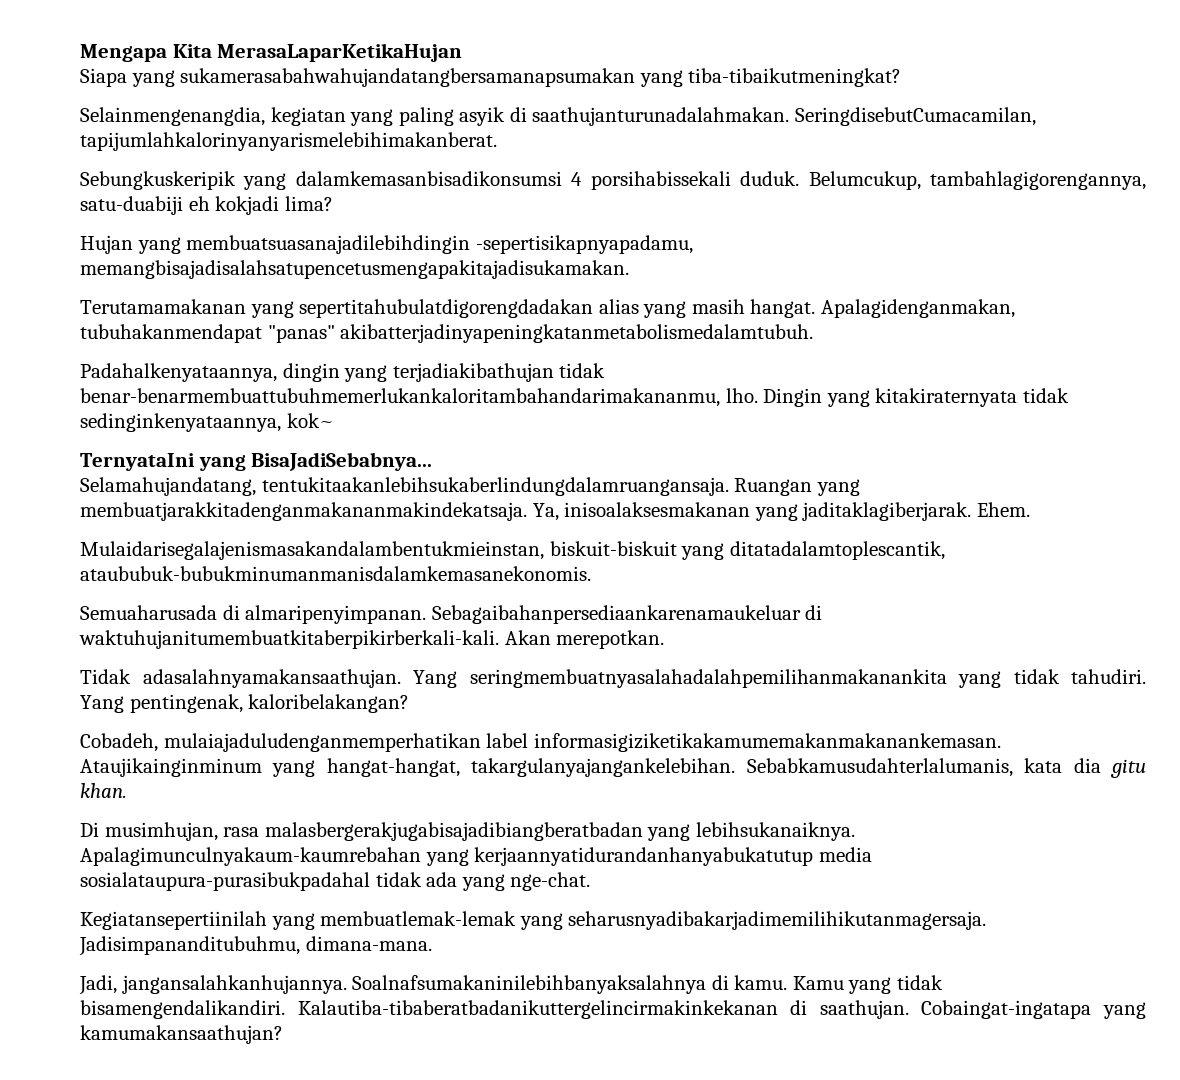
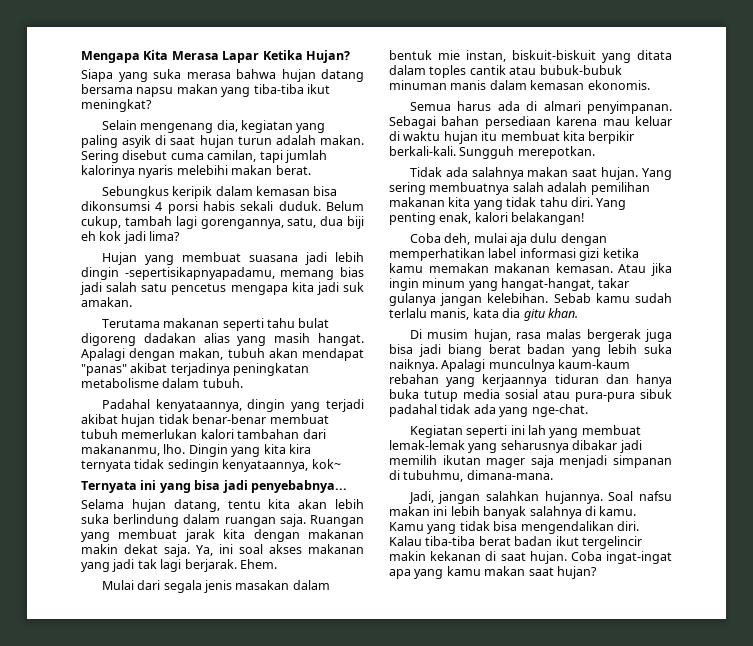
[217,43,463,62] [80,68,902,87] [80,107,265,126] MerasaLaparKetikaHujan // Siapa yang sukamerasabahwahujandatangbersamanapsumakan yang tiba-tibaikutmeningkat? // Selainmengenangdia, -> [171,50,350,63] [81,69,364,82] [81,84,330,97] [81,99,152,112] [101,120,238,133] Merasa Lapar Ketika Hujan? // Siapa yang suka merasa bahwa hujan datang bersama napsu makan yang tiba-tiba ikut meningkat? // Selain mengenang dia,
[532,107,1036,126] [80,132,497,151] [80,171,1146,190] [80,196,333,215] [80,235,693,254] [80,260,629,279] [80,299,1015,318] [80,324,814,343] [80,363,606,382] [80,388,1069,407] [80,413,334,432] [80,452,433,471] [80,477,860,496] [80,502,1030,521] [80,541,945,560] [80,566,591,581] [80,605,823,624] [79,630,665,649] [80,669,1146,688] [80,694,410,713] [80,733,1001,752] [80,758,1013,777] saathujanturunadalahmakan. SeringdisebutCumacamilan, tapijumlahkalorinyanyarismelebihimakanberat. // Sebungkuskeripik yang dalamkemasanbisadikonsumsi 4 porsihabissekali duduk. Belumcukup, tambahlagigorengannya, satu-duabiji eh kokjadi lima? // Hujan yang membuatsuasanajadilebihdingin -sepertisikapnyapadamu, memangbisajadisalahsatupencetusmengapakitajadisukamakan. // Terutamamakanan yang sepertitahubulatdigorengdadakan alias yang masih hangat. Apalagidenganmakan, tubuhakanmendapat "panas" akibatterjadinyapeningkatanmetabolismedalamtubuh. // Padahalkenyataannya, dingin yang terjadiakibathujan tidak benar-benarmembuattubuhmemerlukankaloritambahandarimakananmu, lho. Dingin yang kitakiraternyata tidak sedinginkenyataannya, kok~ // TernyataIni yang BisaJadiSebabnya... // Selamahujandatang, tentukitaakanlebihsukaberlindungdalamruangansaja. Ruangan yang membuatjarakkitadenganmakananmakindekatsaja. Ya, inisoalaksesmakanan yang jaditaklagiberjarak. Ehem. // Mulaidarisegalajenismasakandalambentukmieinstan, biskuit-biskuit yang ditatadalamtoplescantik, ataububuk-bubukminumanmanisdalamkemasanekonomis. // Semuaharusada di almaripenyimpanan. Sebagaibahanpersediaankarenamaukeluar di waktuhujanitumembuatkitaberpikirberkali-kali. Akan merepotkan. // Tidak adasalahnyamakansaathujan. Yang seringmembuatnyasalahadalahpemilihanmakanankita yang tidak tahudiri. Yang pentingenak, kaloribelakangan? // Cobadeh, mulaiajaduludenganmemperhatikan label informasigiziketikakamumemakanmakanankemasan. Ataujikainginminum yang hangat-hangat, takargulanyajangankelebihan. Sebabkamusudahterlalumanis, -> [170,135,364,148] [81,150,327,163] [81,165,311,178] [101,186,338,199] [81,201,364,214] [81,216,364,229] [81,231,181,244] [101,252,364,265] [81,267,364,280] [80,282,364,295] [81,297,132,307] [101,318,330,331] [81,333,364,346] [81,348,364,361] [81,363,310,376] [81,378,243,388] [101,399,364,412] [81,414,329,427] [81,429,326,439] [81,444,311,457] [81,459,341,472] [81,480,347,493] [81,499,365,512] [81,514,364,527] [81,529,364,542] [81,544,364,557] [81,559,277,572] [101,580,330,593] [389,50,672,63] [389,65,622,78] [389,80,650,90] [409,101,672,114] [389,116,672,129] [389,131,635,144] [389,146,595,159] [409,167,672,180] [389,182,650,195] [389,197,627,210] [389,212,585,225] [409,233,607,246] [389,248,639,261] [389,263,672,276] [389,278,629,291] [389,293,672,306] [389,308,470,320] saat hujan turun adalah makan. Sering disebut cuma camilan, tapi jumlah kalorinya nyaris melebihi makan berat. // Sebungkus keripik dalam kemasan bisa dikonsumsi 4 porsi habis sekali duduk. Belum cukup, tambah lagi gorengannya, satu, dua biji eh kok jadi lima? // Hujan yang membuat suasana jadi lebih dingin -sepertisikapnyapadamu, memang bias jadi salah satu pencetus mengapa kita jadi suk amakan. // Terutama makanan seperti tahu bulat digoreng dadakan alias yang masih hangat. Apalagi dengan makan, tubuh akan mendapat "panas" akibat terjadinya peningkatan metabolisme dalam tubuh. // Padahal kenyataannya, dingin yang terjadi akibat hujan tidak benar-benar membuat tubuh memerlukan kalori tambahan dari makananmu, lho. Dingin yang kita kira ternyata tidak sedingin kenyataannya, kok~ // Ternyata ini yang bisa jadi penyebabnya... // Selama hujan datang, tentu kita akan lebih suka berlindung dalam ruangan saja. Ruangan yang membuat jarak kita dengan makanan makin dekat saja. Ya, ini soal akses makanan yang jadi tak lagi berjarak. Ehem. // Mulai dari segala jenis masakan dalam bentuk mie instan, biskuit-biskuit yang ditata dalam toples cantik atau bubuk-bubuk minuman manis dalam kemasan ekonomis. // Semua harus ada di almari penyimpanan. Sebagai bahan persediaan karena mau keluar di waktu hujan itu membuat kita berpikir berkali-kali. Sungguh merepotkan. // Tidak ada salahnya makan saat hujan. Yang sering membuatnya salah adalah pemilihan makanan kita yang tidak tahu diri. Yang penting enak, kalori belakangan! // Coba deh, mulai aja dulu dengan memperhatikan label informasi gizi ketika kamu memakan makanan kemasan. Atau jika ingin minum yang hangat-hangat, takar gulanya jangan kelebihan. Sebab kamu sudah terlalu manis,
[104,822,855,841] [80,847,872,866] [80,872,591,891] [80,911,987,930] [79,936,432,956] [79,975,707,995] musimhujan, rasa malasbergerakjugabisajadibiangberatbadan yang lebihsukanaiknya. Apalagimunculnyakaum-kaumrebahan yang kerjaannyatidurandanhanyabukatutup media sosialataupura-purasibukpadahal tidak ada yang nge-chat. // Kegiatansepertiinilah yang membuatlemak-lemak yang seharusnyadibakarjadimemilihikutanmagersaja. Jadisimpananditubuhmu, dimana-mana. // Jadi, jangansalahkanhujannya. Soalnafsumakaninilebihbanyaksalahnya -> [427,329,672,342] [389,344,672,357] [389,359,631,372] [389,374,672,387] [389,389,672,402] [389,404,588,417] [409,425,641,438] [389,440,642,453] [389,455,672,468] [389,470,553,482] [408,491,672,504] [389,506,582,519] musim hujan, rasa malas bergerak juga bisa jadi biang berat badan yang lebih suka naiknya. Apalagi munculnya kaum-kaum rebahan yang kerjaannya tiduran dan hanya buka tutup media sosial atau pura-pura sibuk padahal tidak ada yang nge-chat. // Kegiatan seperti ini lah yang membuat lemak-lemak yang seharusnya dibakar jadi memilih ikutan mager saja menjadi simpanan di tubuhmu, dimana-mana. // Jadi, jangan salahkan hujannya. Soal nafsu makan ini lebih banyak salahnya
[80,1000,1146,1019] [80,1025,283,1044] bisamengendalikandiri. Kalautiba-tibaberatbadanikuttergelincirmakinkekanan di saathujan. Cobaingat-ingatapa yang kamumakansaathujan? -> [493,521,639,534] [389,536,642,549] [389,551,672,564] [389,566,597,579] bisa mengendalikan diri. Kalau tiba-tiba berat badan ikut tergelincir makin kekanan di saat hujan. Coba ingat-ingat apa yang kamu makan saat hujan?

